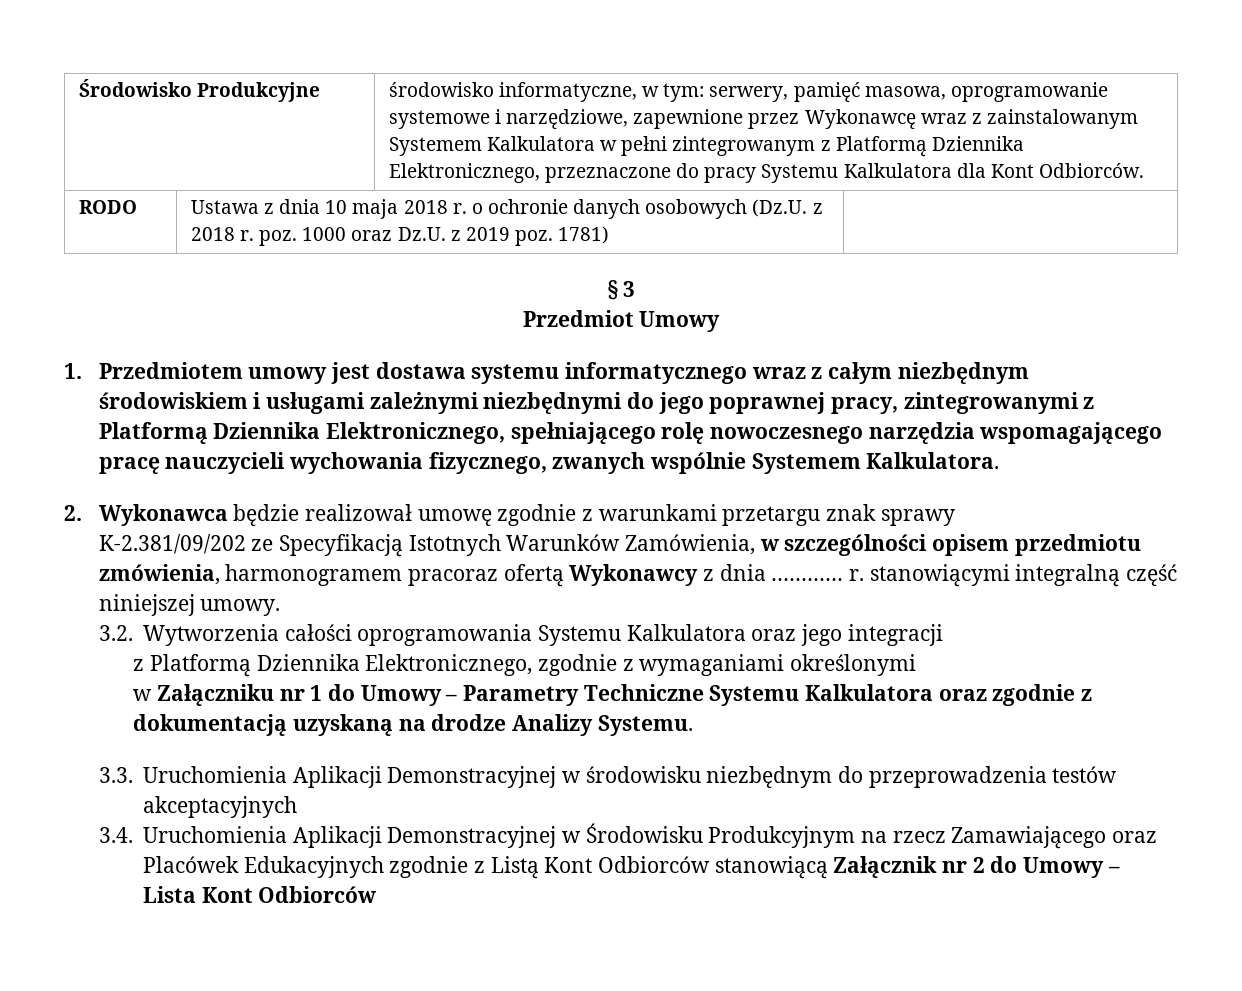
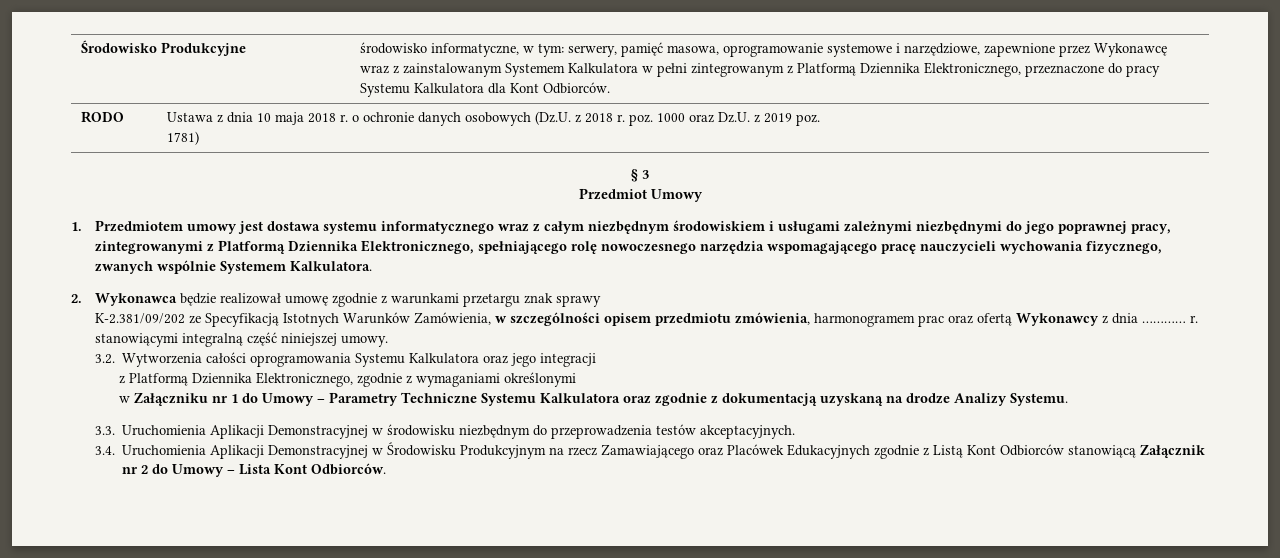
[407,569,498,586] pracoraz -> [917,315,973,327] prac oraz
[143,796,298,818] akceptacyjnych -> [700,425,796,439] akceptacyjnych.
[258,886,377,903] Odbiorców -> [311,463,387,475] Odbiorców.

